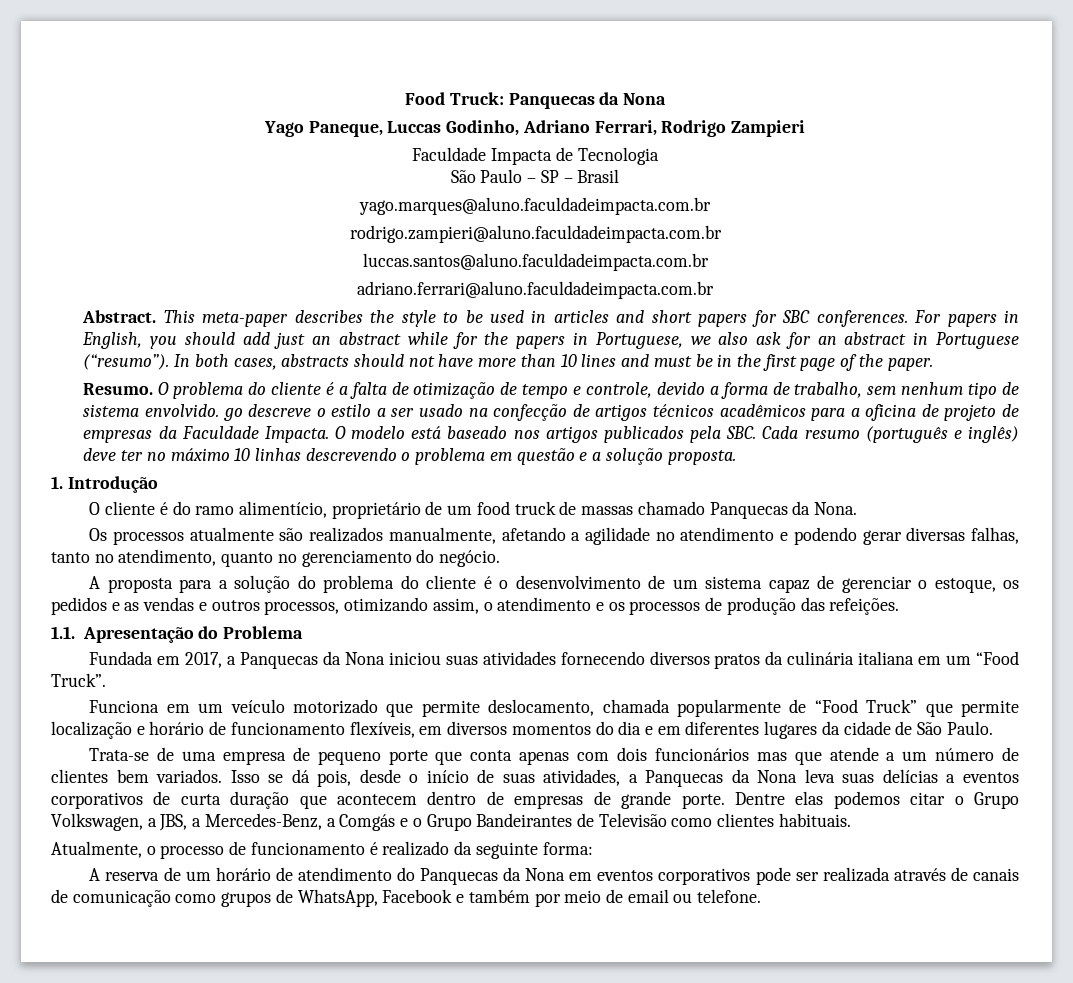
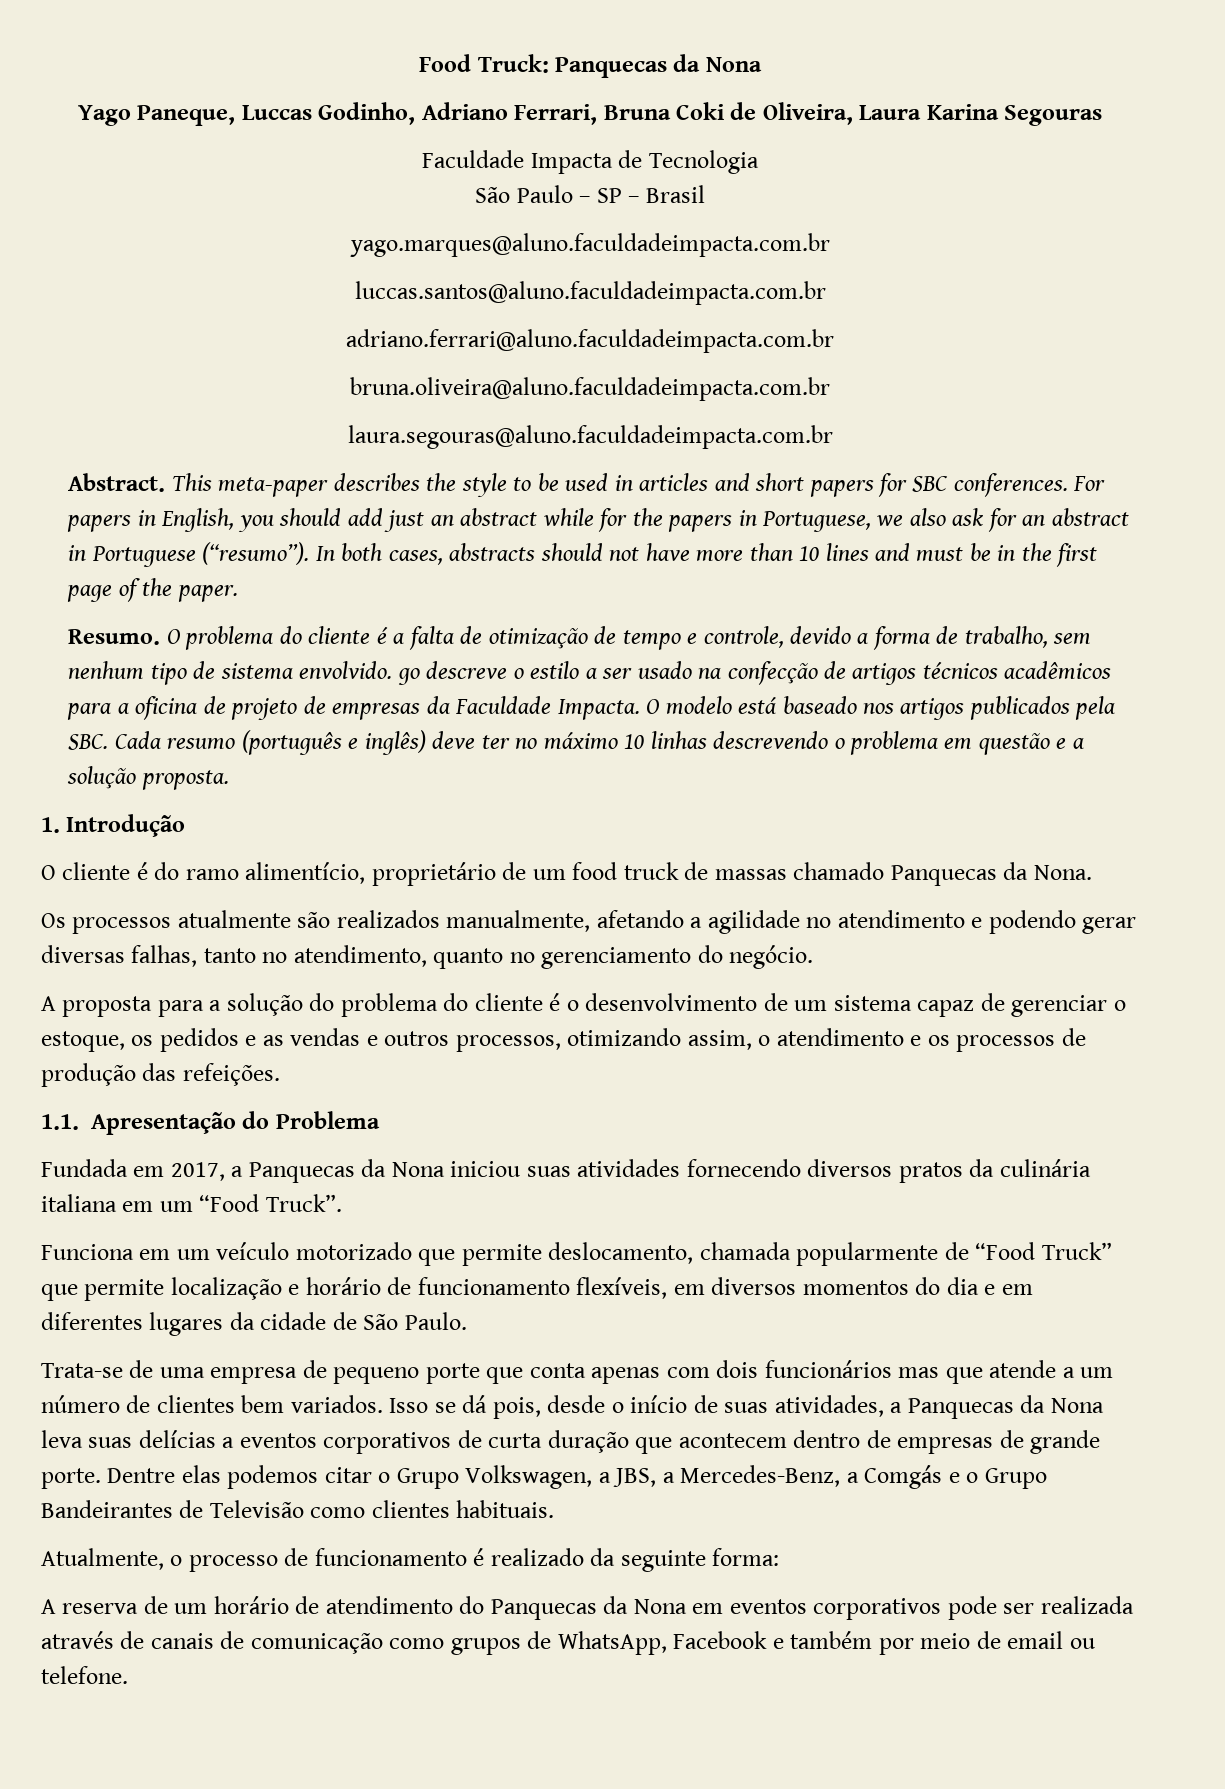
[661,120,806,137] Rodrigo Zampieri -> [603,102,1103,126] Bruna Coki de Oliveira, Laura Karina Segouras
[349,225,722,243] // rodrigo.zampieri@aluno.faculdadeimpacta.com.br -> (830, 245) none
(714, 290) none -> [350,377,830,401] [347,425,833,449] // bruna.oliveira@aluno.faculdadeimpacta.com.br // laura.segouras@aluno.faculdadeimpacta.com.br

